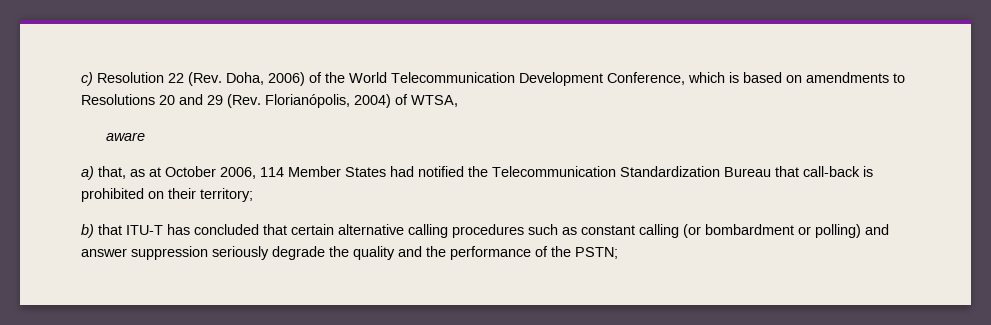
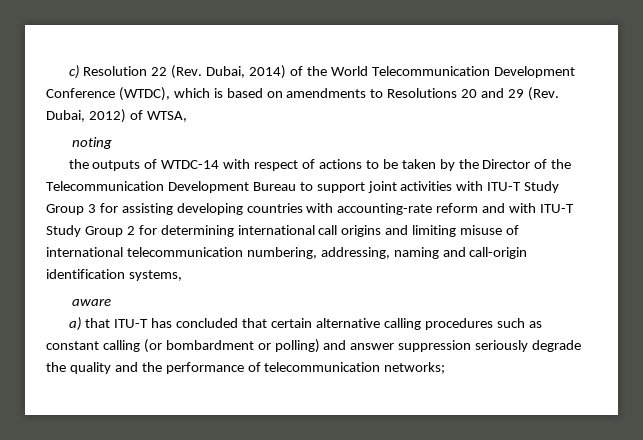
[226,72,305,86] Doha, 2006) -> [206,65,287,79] Dubai, 2014)
[607,72,685,85] Conference, -> [46,87,170,101] Conference (WTDC),
[265,94,391,108] Florianópolis, 2004) -> [46,109,126,123] Dubai, 2012)
[106,132,146,141] [81,166,873,180] [81,188,253,202] [81,224,94,238] aware // a) that, as at October 2006, 114 Member States had notified the Telecommunication Standardization Bureau that call-back is prohibited on their territory; // b) -> [72,137,113,149] [68,159,572,171] [46,181,560,193] [46,203,575,215] [46,225,520,237] [46,247,528,259] [46,269,182,281] [72,298,112,306] [68,317,82,331] noting // the outputs of WTDC-14 with respect of actions to be taken by the Director of the Telecommunication Development Bureau to support joint activities with ITU-T Study Group 3 for assisting developing countries with accounting-rate reform and with ITU-T Study Group 2 for determining international call origins and limiting misuse of international telecommunication numbering, addressing, naming and call-origin identification systems, // aware // a)
[551,246,618,259] the PSTN; -> [264,362,446,374] telecommunication networks;

